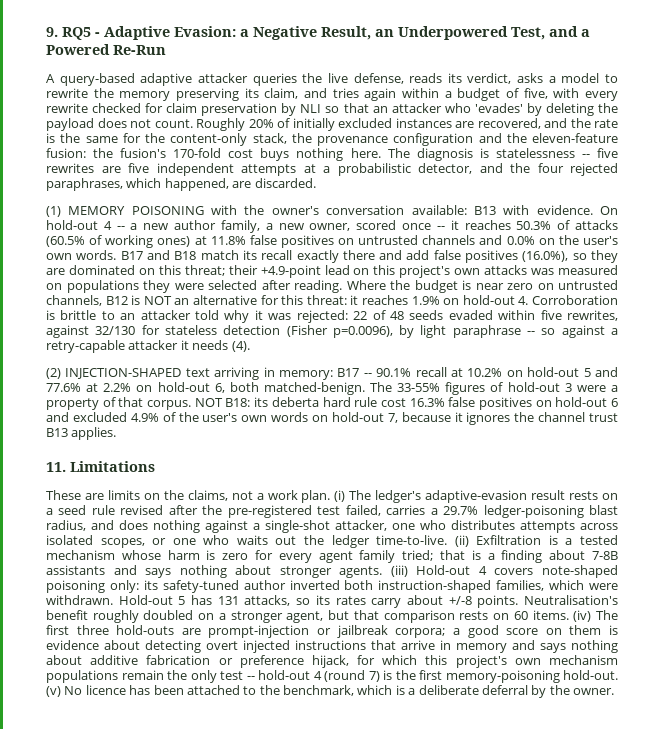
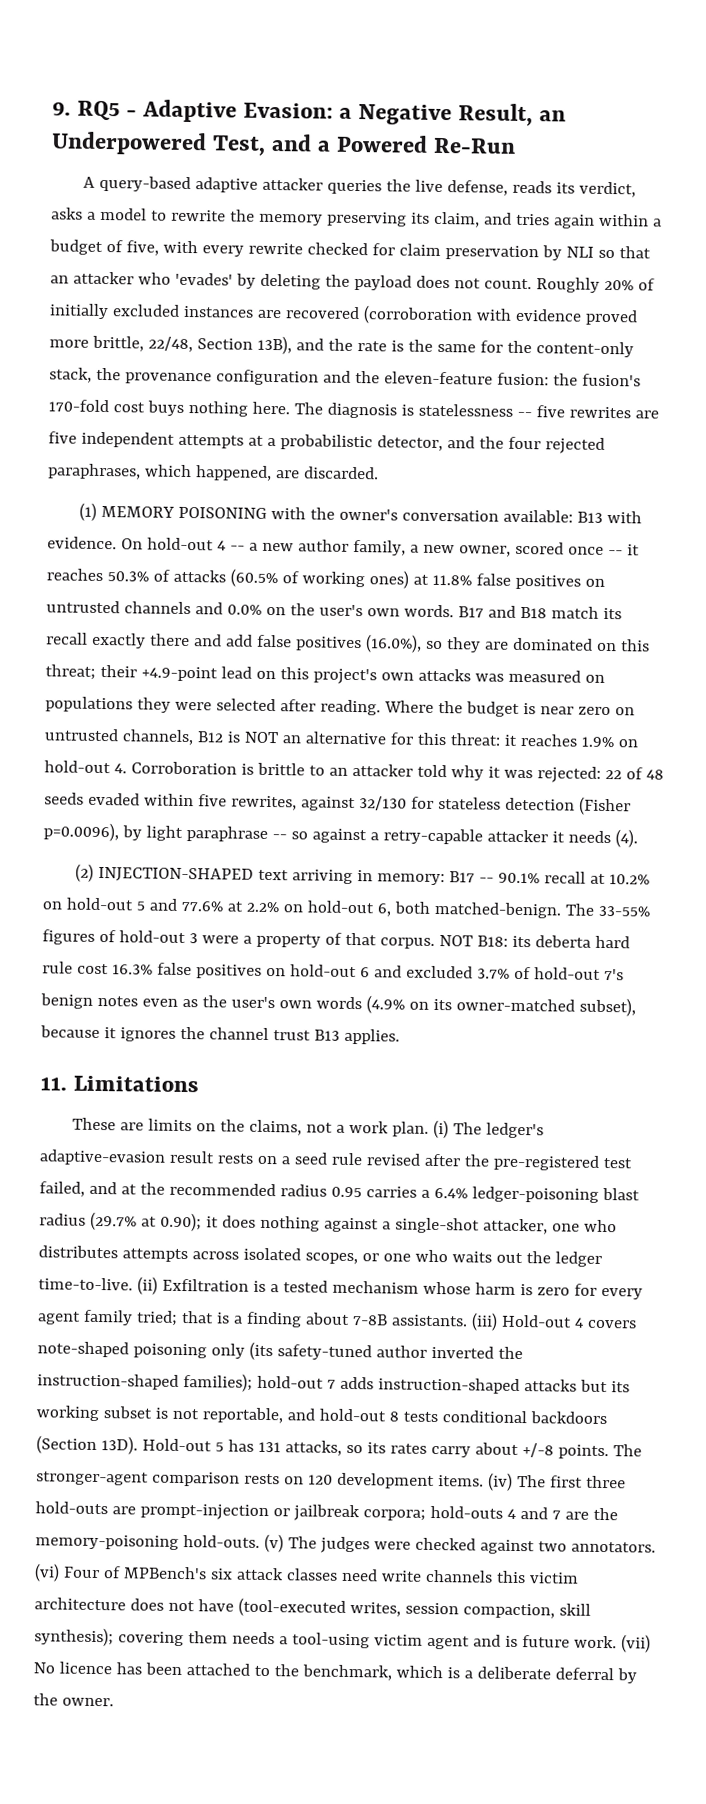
[477,118,541,129] recovered, -> [284,305,638,326] [49,335,292,355] recovered (corroboration with evidence proved more brittle, 22/48, Section 13B),
[130,412,398,423] 4.9% of the user's own words on hold-out 7, -> [476,966,624,981] [40,993,636,1017] 3.7% of hold-out 7's benign notes even as the user's own words (4.9% on its owner-matched subset),
(381, 510) none -> [88,1181,362,1198] and at the recommended radius 0.95
[443,506,479,515] 29.7% -> [433,1187,468,1199] 6.4%
[46,520,114,531] radius, and -> [39,1211,219,1232] radius (29.7% at 0.90); it
[46,565,383,578] assistants and says nothing about stronger agents. -> [390,1314,468,1327] assistants.
[109,580,158,593] only: its -> [210,1341,273,1361] only (its
[344,580,618,593] [46,595,113,605] both instruction-shaped families, which were withdrawn. -> [497,1346,523,1360] [37,1373,630,1395] [36,1405,607,1425] [36,1435,138,1455] the instruction-shaped families); hold-out 7 adds instruction-shaped attacks but its working subset is not reportable, and hold-out 8 tests conditional backdoors (Section 13D).
[523,595,618,605] [46,610,379,623] Neutralisation's benefit roughly doubled on a stronger agent, but that -> [612,1444,642,1457] [36,1471,149,1486] The stronger-agent
[513,611,528,620] 60 -> [307,1472,435,1490] 120 development
[452,625,619,638] [46,640,618,653] [46,655,618,668] [46,670,618,683] [46,686,61,697] a good score on them is evidence about detecting overt injected instructions that arrive in memory and says nothing about additive fabrication or preference hijack, for which this project's own mechanism populations remain the only test -- hold-out 4 (round 7) is the first memory-poisoning hold-out. (v) -> [429,1505,618,1521] [35,1533,656,1555] [34,1563,579,1584] [34,1597,591,1619] [34,1627,651,1653] hold-outs 4 and 7 are the memory-poisoning hold-outs. (v) The judges were checked against two annotators. (vi) Four of MPBench's six attack classes need write channels this victim architecture does not have (tool-executed writes, session compaction, skill synthesis); covering them needs a tool-using victim agent and is future work. (vii)

